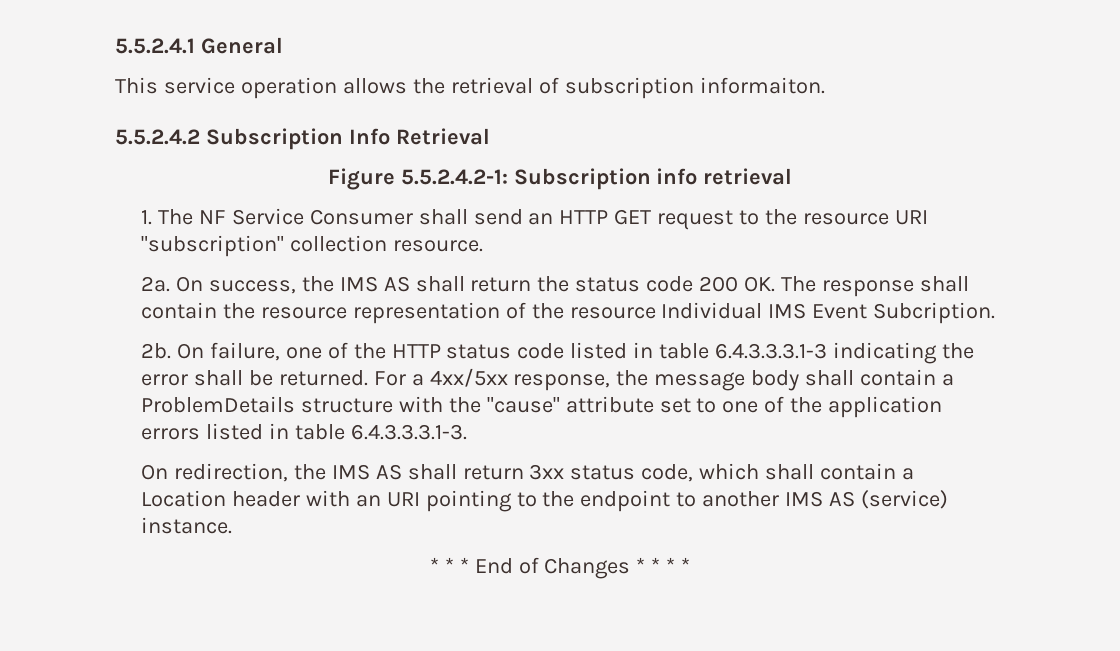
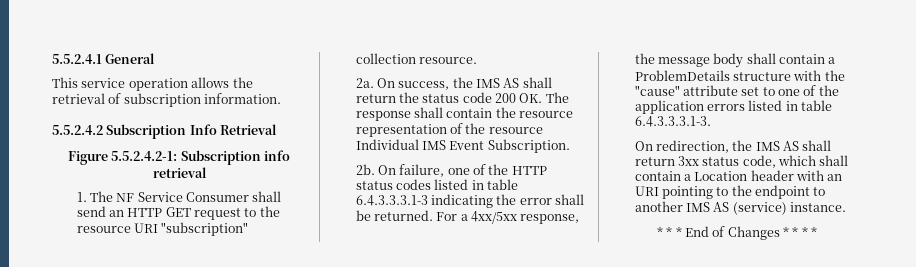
[699,77,825,94] informaiton. -> [204,93,282,104] information.
[873,302,996,324] Subcription. -> [487,139,570,153] Subscription.
[517,343,565,359] code -> [395,179,431,190] codes

